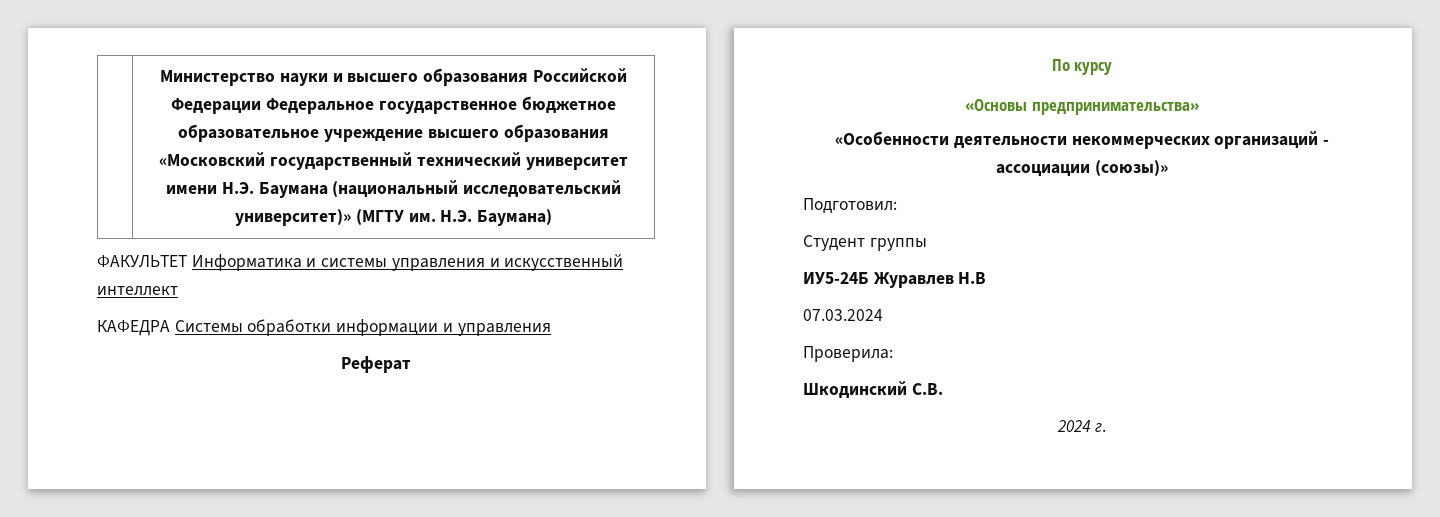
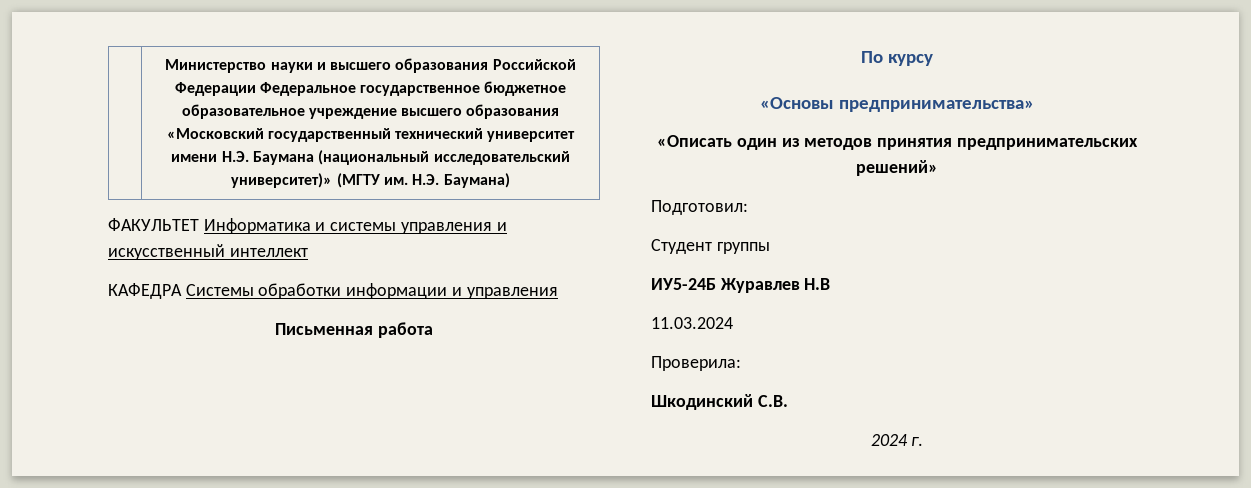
[341,356,411,373] Реферат -> [275,322,433,338] Письменная работа
[835,131,1329,149] [996,160,1168,177] «Особенности деятельности некоммерческих организаций - ассоциации (союзы)» -> [657,135,1138,150] [856,160,938,176] «Описать один из методов принятия предпринимательских решений»
[803,309,883,321] 07.03.2024 -> [651,317,733,329] 11.03.2024

